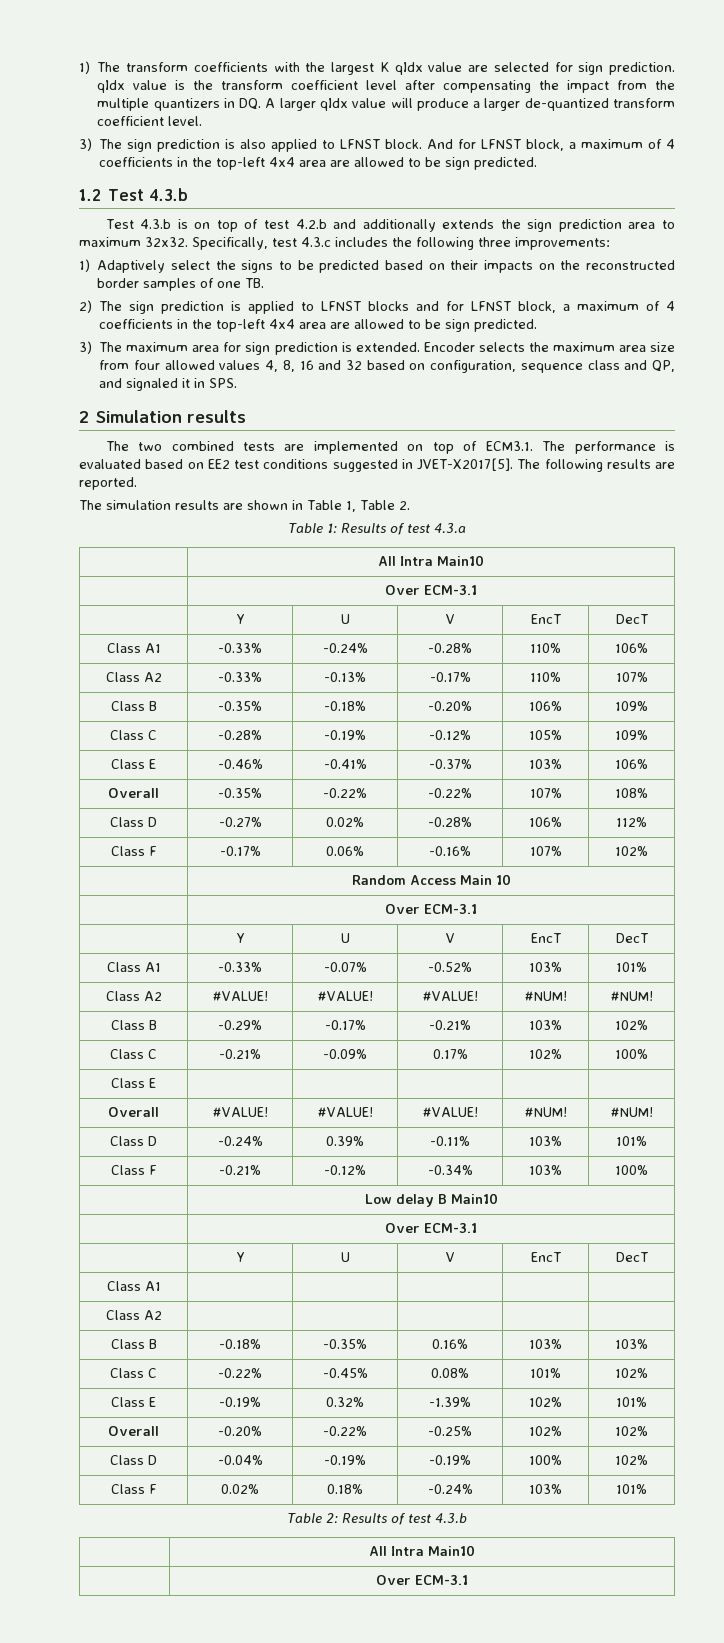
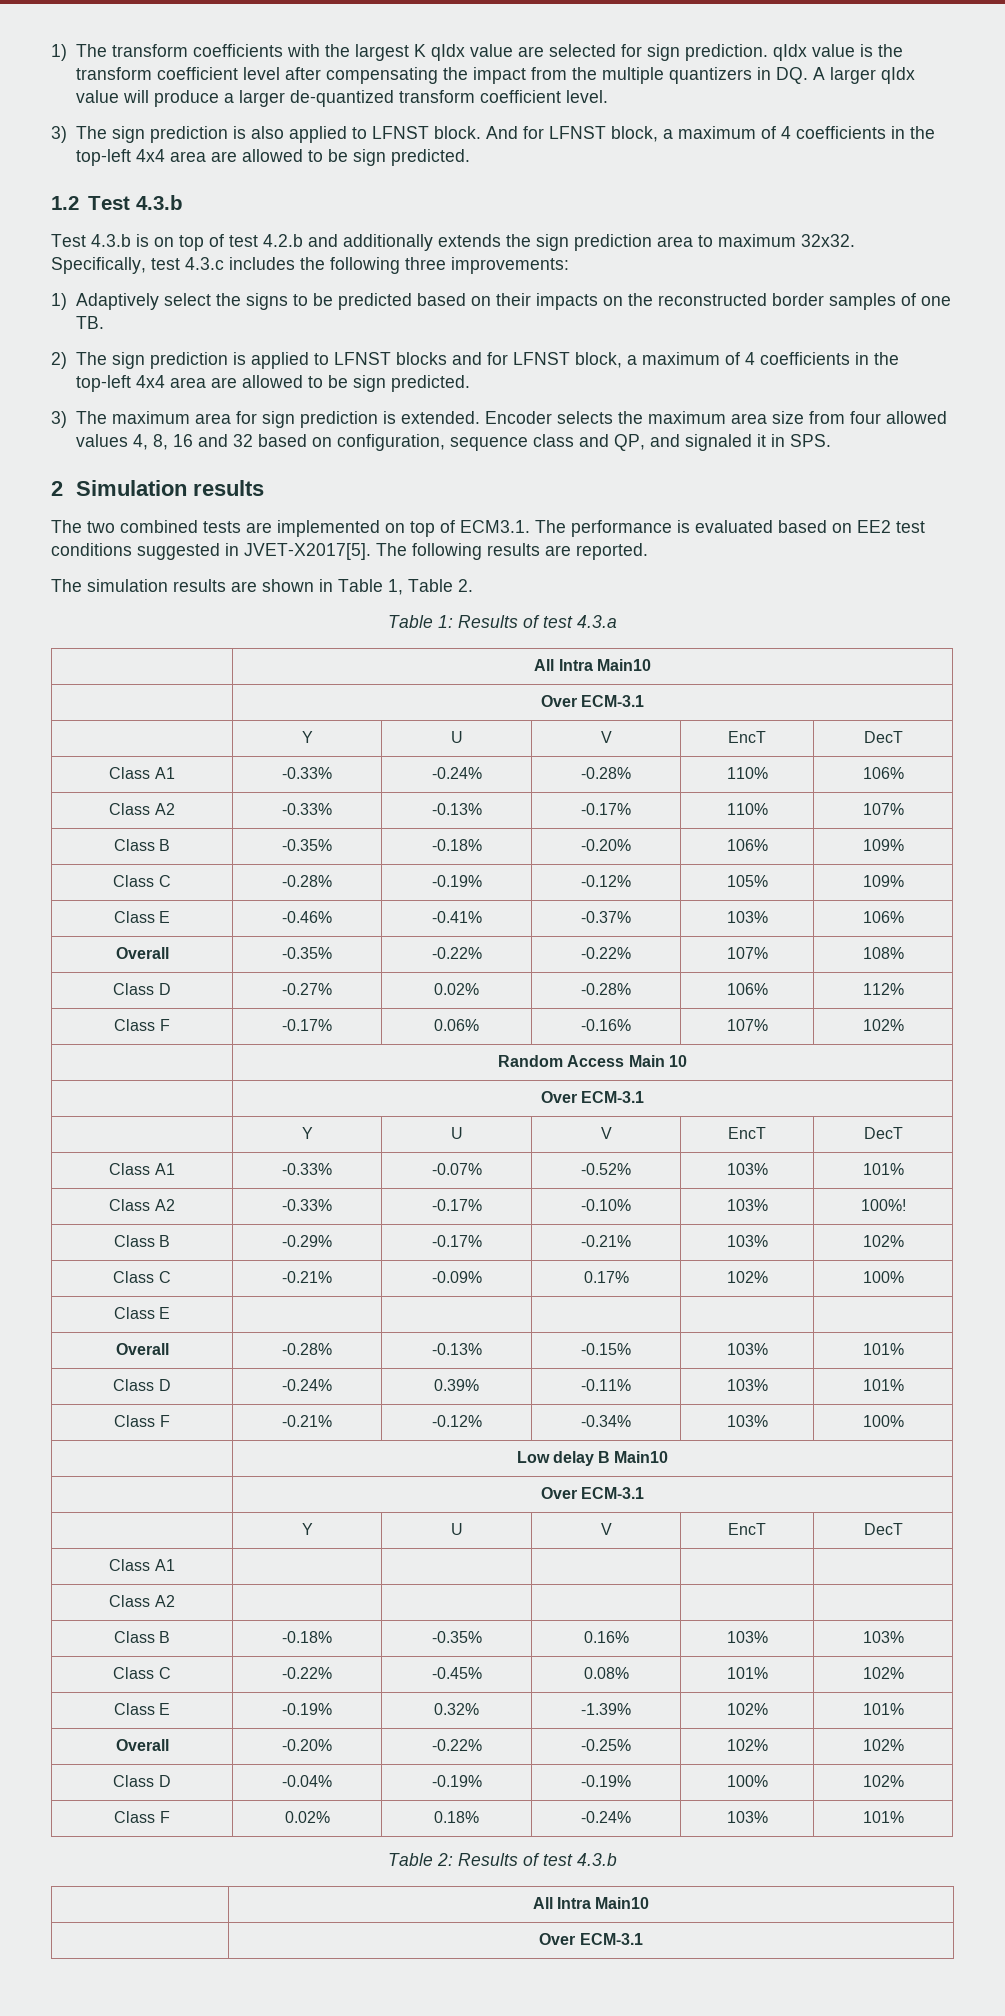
[212,991,268,1001] [317,991,373,1001] [422,991,478,1001] [524,991,567,1001] [610,991,653,1001] #VALUE! | #VALUE! | #VALUE! | #NUM! | #NUM! -> [282,1199,332,1211] [431,1199,482,1211] [581,1199,631,1211] [726,1199,768,1211] [860,1199,906,1211] -0.33% | -0.17% | -0.10% | 103% | 100%!
[212,1107,268,1117] [317,1107,373,1117] [422,1107,478,1117] [524,1107,567,1117] [610,1107,653,1117] #VALUE! | #VALUE! | #VALUE! | #NUM! | #NUM! -> [282,1343,332,1355] [431,1343,482,1355] [581,1343,631,1355] [726,1343,768,1355] [862,1343,904,1355] -0.28% | -0.13% | -0.15% | 103% | 101%

